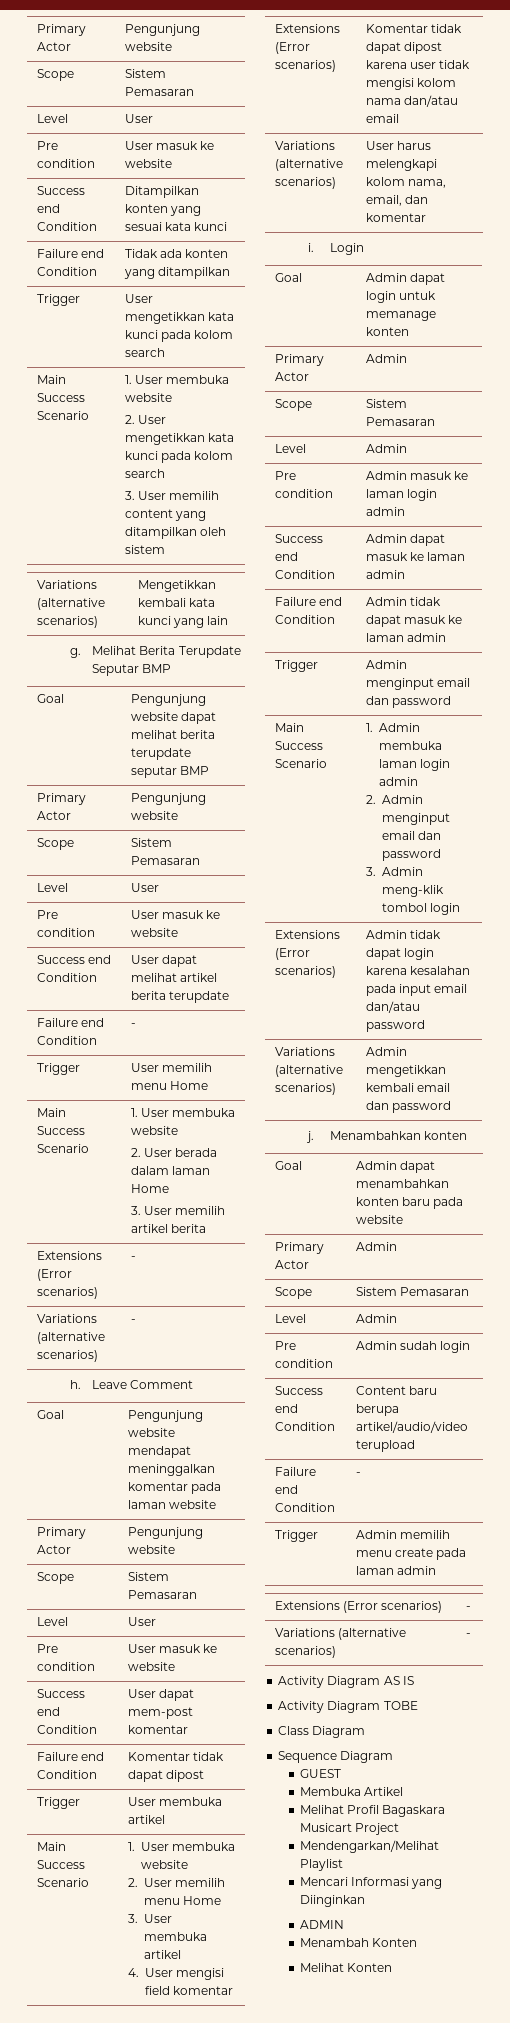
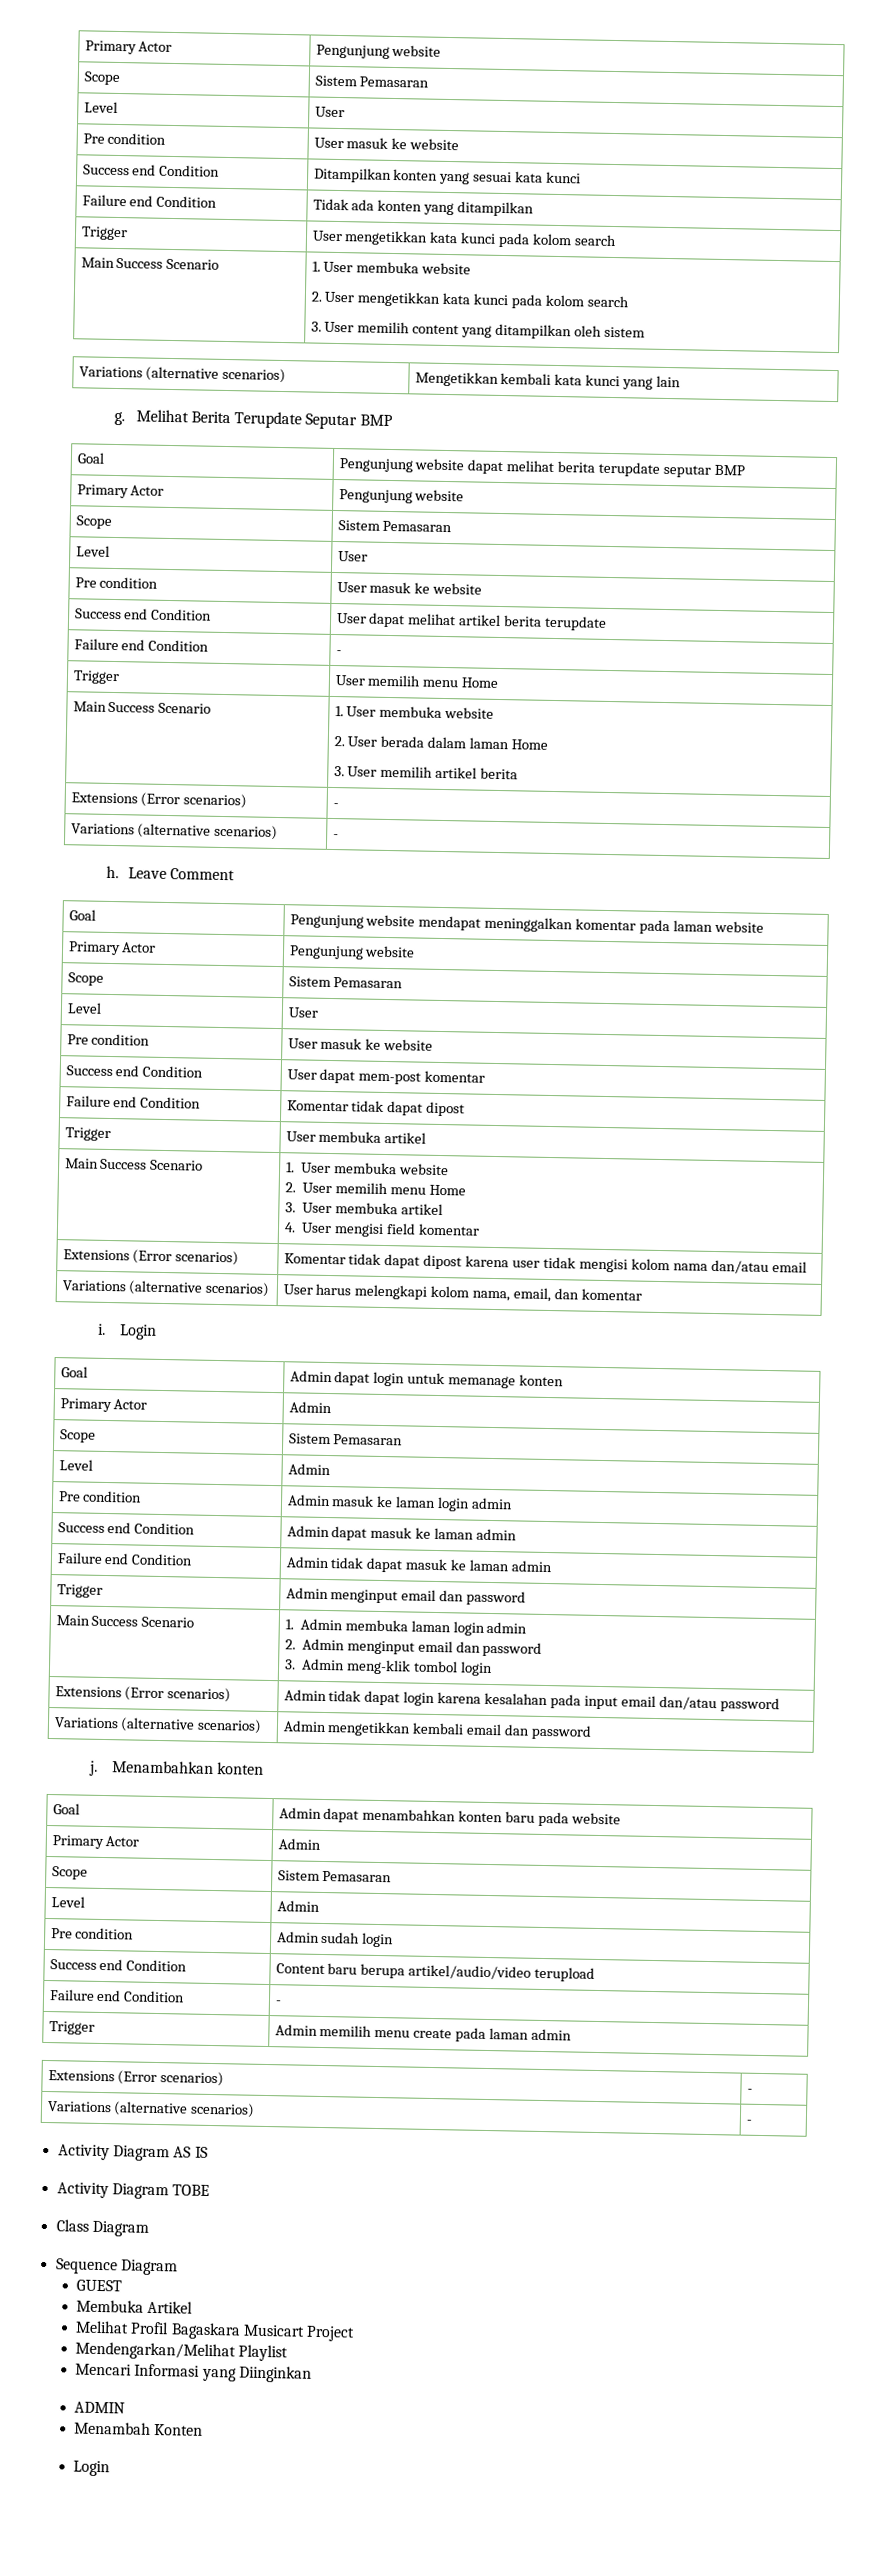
[299,1963,393,1972] Melihat Konten -> [73,2460,111,2477] Login

